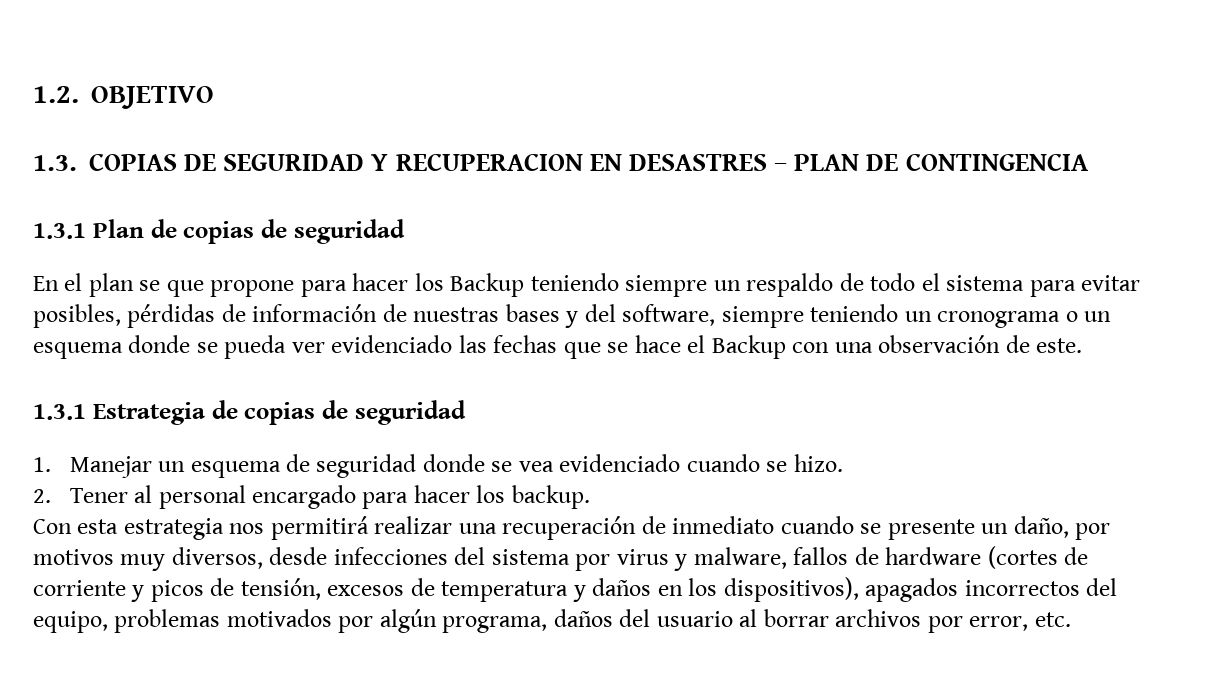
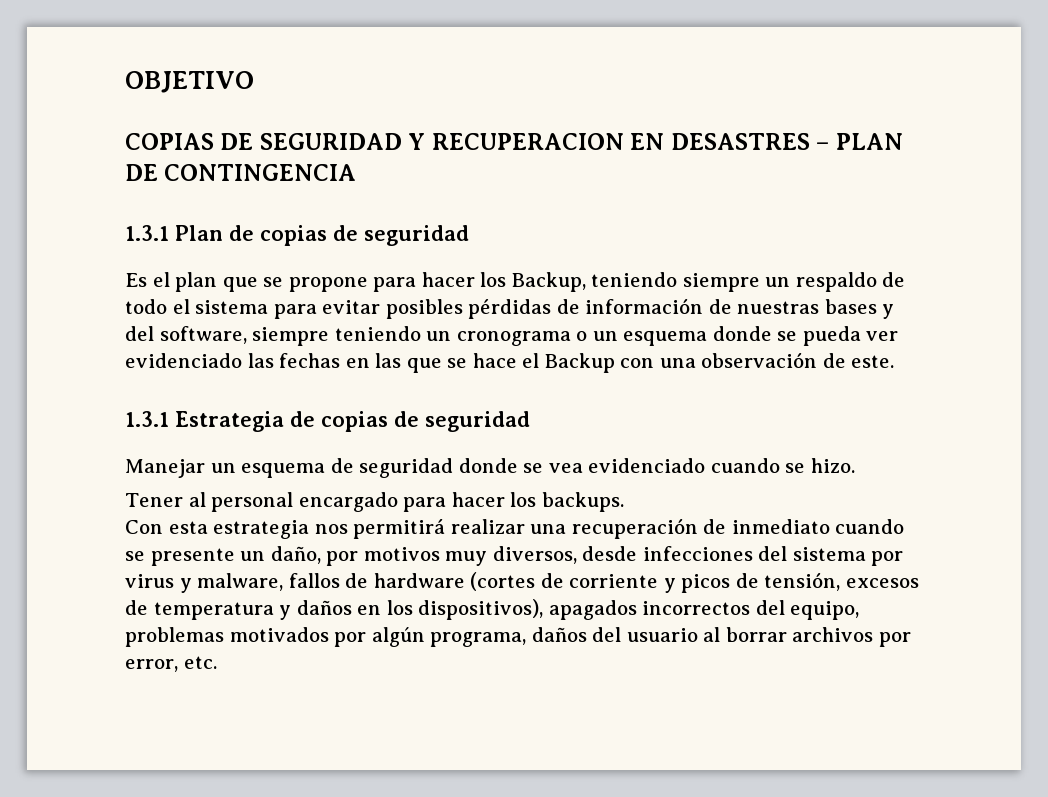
[33,86,79,103] 1.2. -> (125, 82) none
[33,155,77,171] 1.3. -> (254, 82) none
[33,276,59,291] En -> [125,273,147,287] Es
[139,280,204,297] se que -> [222,277,284,292] que se
[450,273,525,297] Backup -> [511,272,586,292] Backup,
[33,304,121,328] posibles, -> [385,299,463,319] posibles
(558, 344) none -> [345,353,402,368] en las
[33,457,51,472] 1. -> (530, 421) none
[33,489,51,503] 2. -> (855, 465) none
[511,485,590,509] backup. -> [541,492,624,512] backups.

